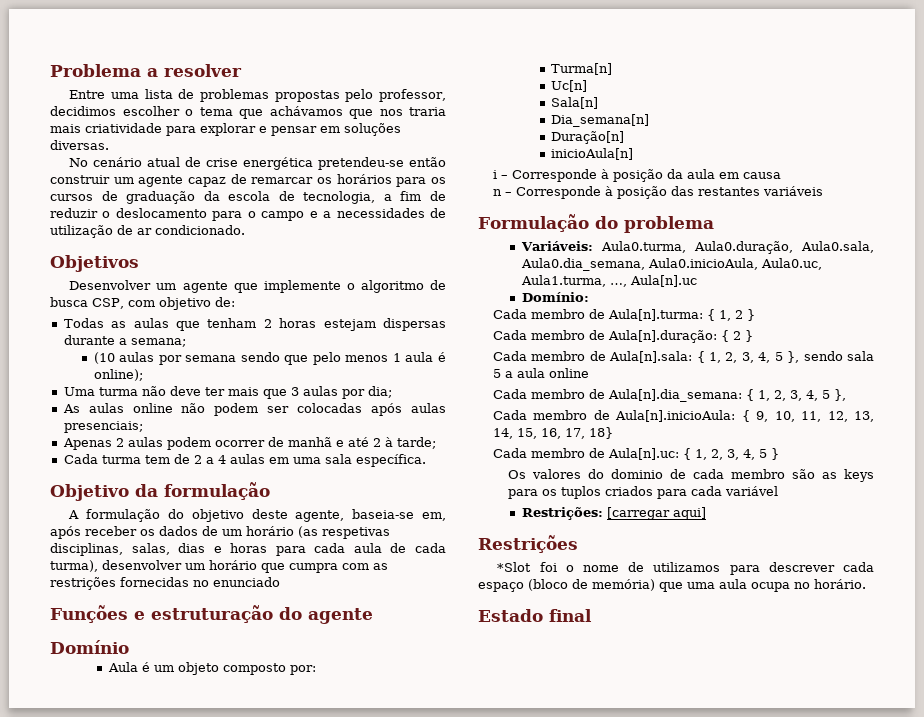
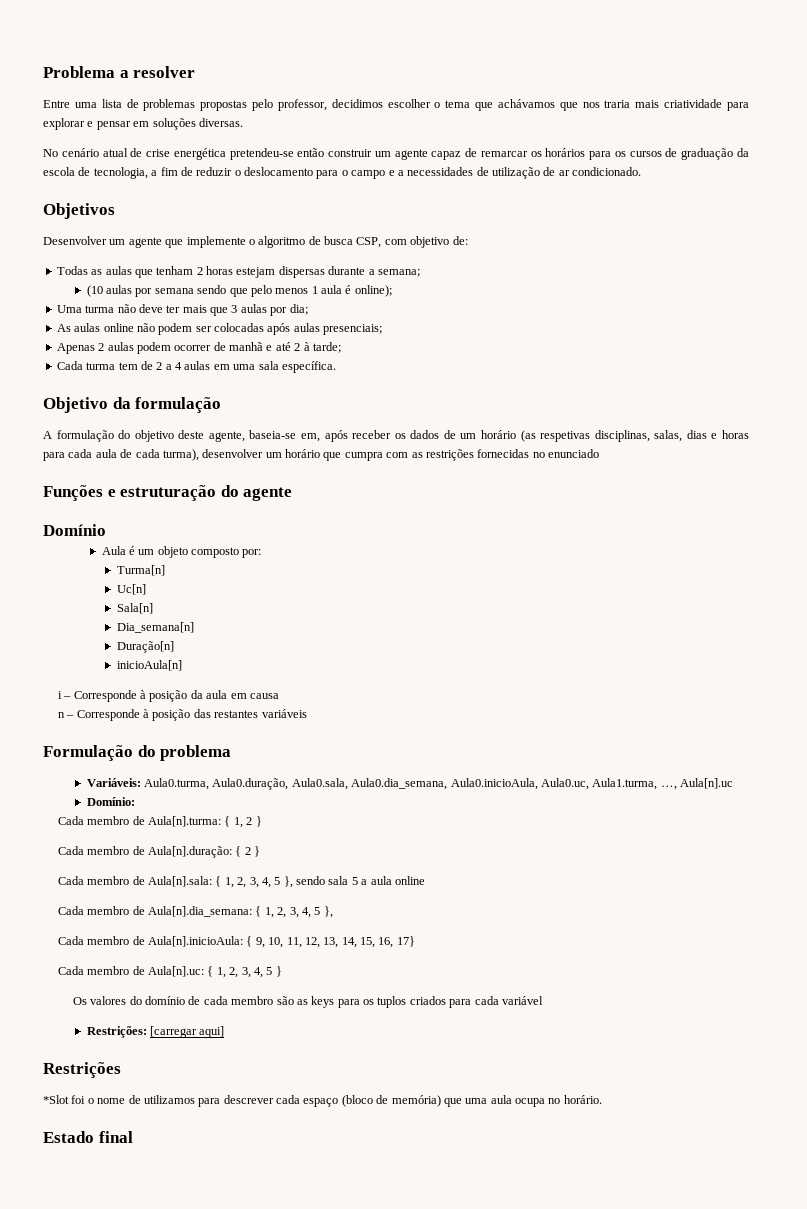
[564,427,613,439] 17, 18} -> [396,936,415,947] 17}
[610,469,663,479] dominio -> [145,996,186,1005] domínio

